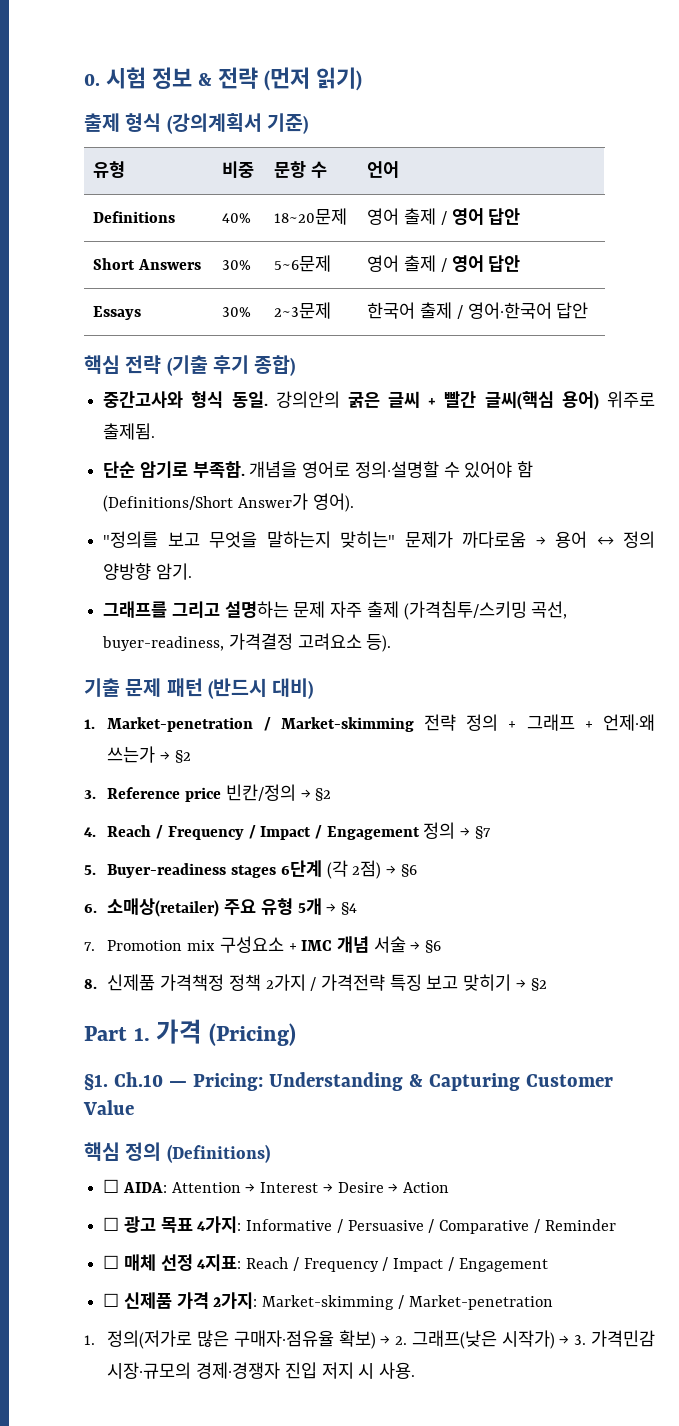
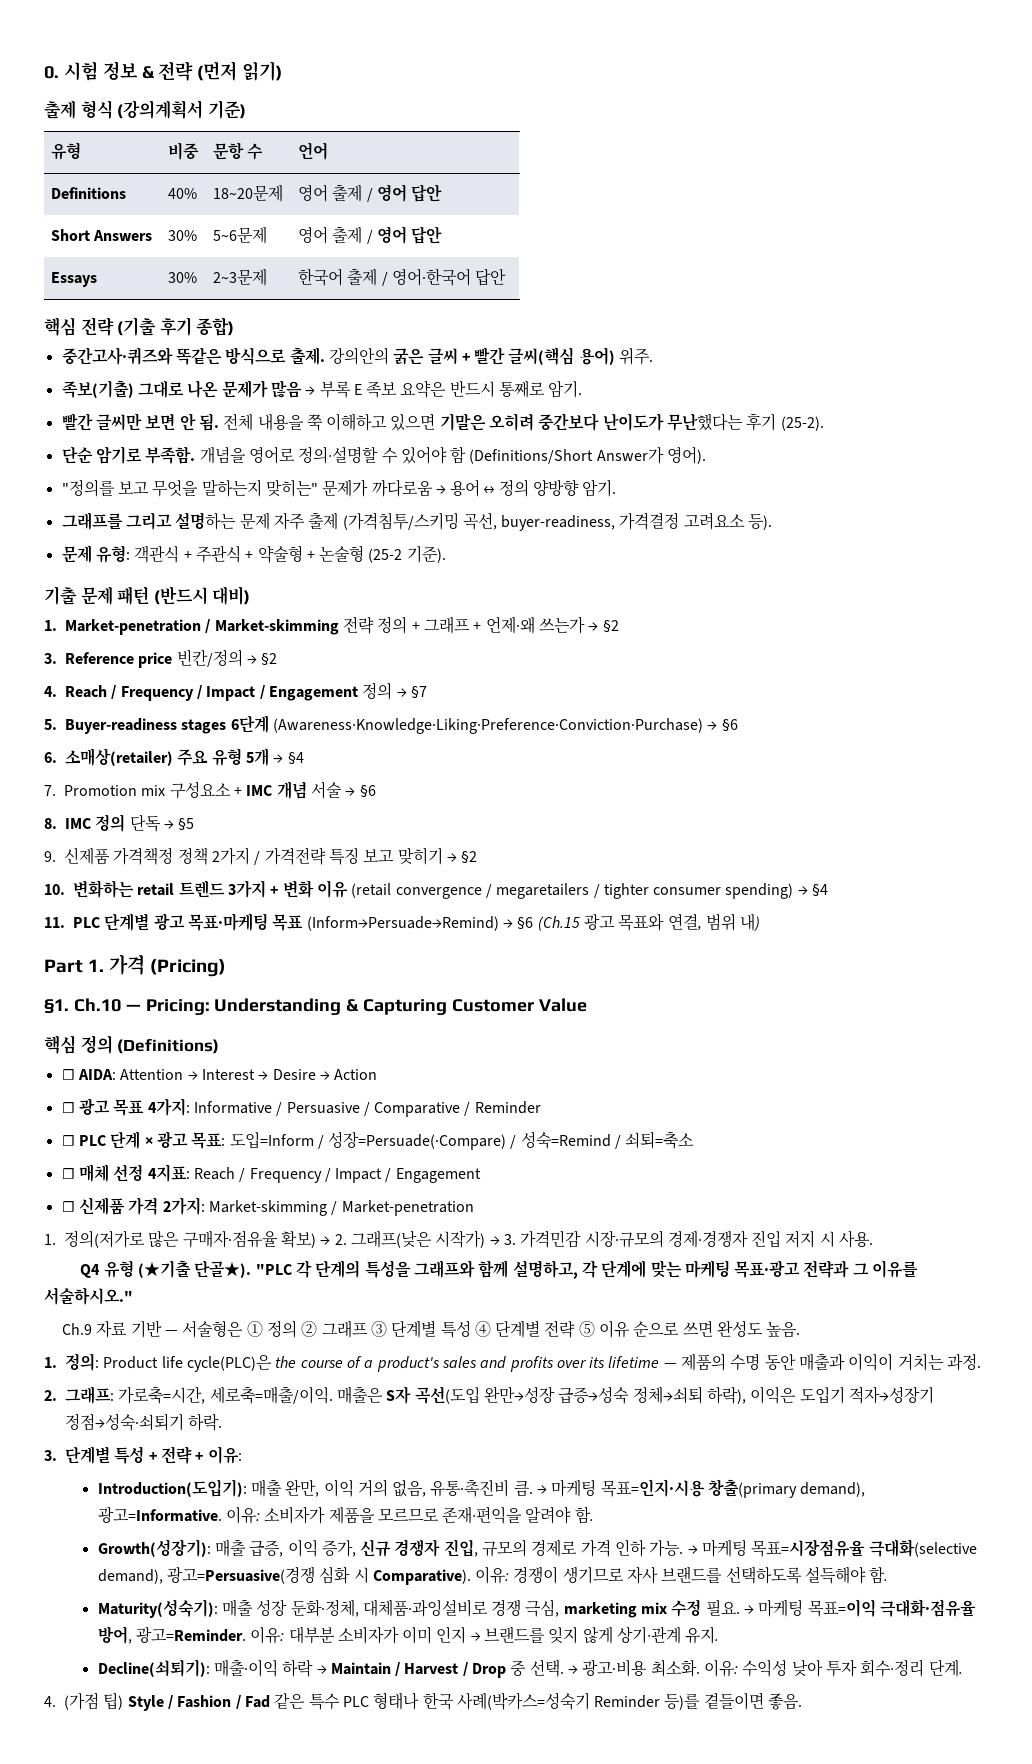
[103,391,268,408] 중간고사와 형식 동일. -> [61,347,325,365] 중간고사·퀴즈와 똑같은 방식으로 출제.
[607,391,655,408] [103,423,156,440] 위주로 출제됨. -> [619,348,654,365] [61,380,583,398] [61,413,824,431] 위주. // 족보(기출) 그대로 나온 문제가 많음 → 부록 E 족보 요약은 반드시 통째로 암기. // 빨간 글씨만 보면 안 됨. 전체 내용을 쭉 이해하고 있으면 기말은 오히려 중간보다 난이도가 무난했다는 후기 (25-2).
(392, 643) none -> [61,545,446,563] // 문제 유형: 객관식 + 주관식 + 약술형 + 논술형 (25-2 기준).
[326,860,382,879] (각 2점) -> [272,718,703,734] (Awareness·Knowledge·Liking·Preference·Conviction·Purchase)
(97, 984) none -> [65,814,195,832] [44,851,56,862] IMC 정의 단독 → §5 // 9.
(547, 984) none -> [44,880,829,899] [44,913,761,931] // 10. 변화하는 retail 트렌드 3가지 + 변화 이유 (retail convergence / megaretailers / tighter consumer spending) → §4 // 11. PLC 단계별 광고 목표·마케팅 목표 (Inform→Persuade→Remind) → §6 (Ch.15 광고 목표와 연결, 범위 내)
(616, 1225) none -> [61,1131,695,1150] // ☐ PLC 단계 × 광고 목표: 도입=Inform / 성장=Persuade(·Compare) / 성숙=Remind / 쇠퇴=축소
(416, 1370) none -> [80,1260,919,1279] [44,1287,133,1305] [61,1320,801,1338] [44,1353,982,1372] [44,1386,934,1404] [65,1413,223,1431] [44,1446,242,1464] [97,1479,866,1498] [97,1506,594,1524] [97,1539,977,1557] [97,1566,889,1585] [97,1599,977,1618] [97,1626,720,1644] [97,1659,963,1678] [44,1692,803,1711] // Q4 유형 (★기출 단골★). "PLC 각 단계의 특성을 그래프와 함께 설명하고, 각 단계에 맞는 마케팅 목표·광고 전략과 그 이유를 서술하시오." // Ch.9 자료 기반 — 서술형은 ① 정의 ② 그래프 ③ 단계별 특성 ④ 단계별 전략 ⑤ 이유 순으로 쓰면 완성도 높음. // 1. 정의: Product life cycle(PLC)은 the course of a product's sales and profits over its lifetime — 제품의 수명 동안 매출과 이익이 거치는 과정. // 2. 그래프: 가로축=시간, 세로축=매출/이익. 매출은 S자 곡선(도입 완만→성장 급증→성숙 정체→쇠퇴 하락), 이익은 도입기 적자→성장기 정점→성숙·쇠퇴기 하락. // 3. 단계별 특성 + 전략 + 이유: // Introduction(도입기): 매출 완만, 이익 거의 없음, 유통·촉진비 큼. → 마케팅 목표=인지·시용 창출(primary demand), 광고=Informative. 이유: 소비자가 제품을 모르므로 존재·편익을 알려야 함. // Growth(성장기): 매출 급증, 이익 증가, 신규 경쟁자 진입, 규모의 경제로 가격 인하 가능. → 마케팅 목표=시장점유율 극대화(selective demand), 광고=Persuasive(경쟁 심화 시 Comparative). 이유: 경쟁이 생기므로 자사 브랜드를 선택하도록 설득해야 함. // Maturity(성숙기): 매출 성장 둔화·정체, 대체품·과잉설비로 경쟁 극심, marketing mix 수정 필요. → 마케팅 목표=이익 극대화·점유율 방어, 광고=Reminder. 이유: 대부분 소비자가 이미 인지 → 브랜드를 잊지 않게 상기·관계 유지. // Decline(쇠퇴기): 매출·이익 하락 → Maintain / Harvest / Drop 중 선택. → 광고·비용 최소화. 이유: 수익성 낮아 투자 회수·정리 단계. // 4. (가점 팁) Style / Fashion / Fad 같은 특수 PLC 형태나 한국 사례(박카스=성숙기 Reminder 등)를 곁들이면 좋음.

